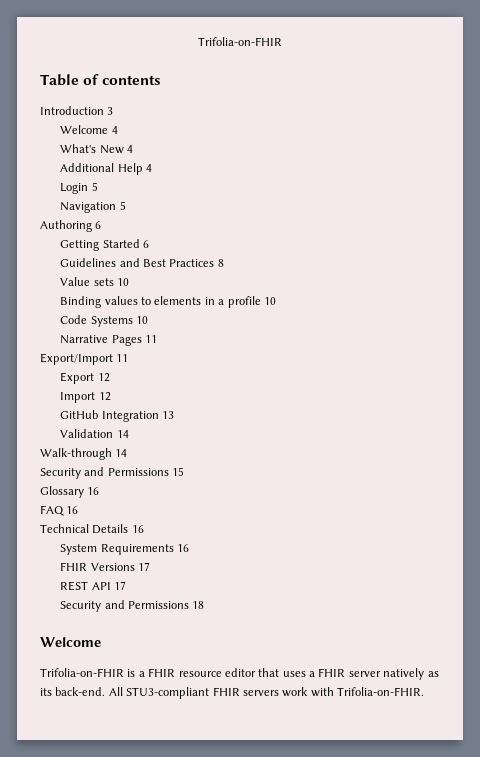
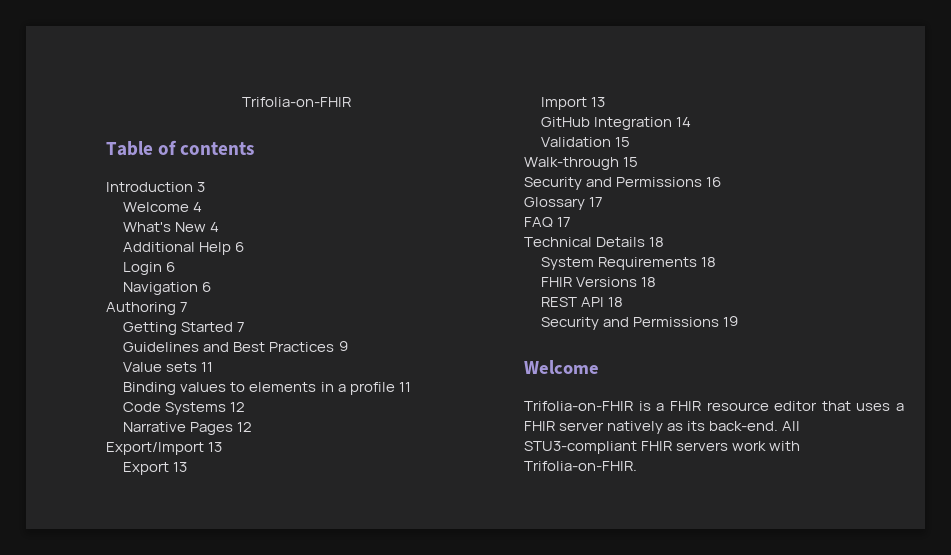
[146,164,153,172] 4 -> [235,242,245,252] 6
[91,182,98,191] 5 -> [166,262,176,272] 6
[119,201,126,210] 5 -> [202,282,212,292] 6
[95,221,102,229] 6 -> [180,302,189,312] 7
[143,240,150,248] 6 -> [237,322,246,332] 7
[217,259,224,267] 8 -> [338,341,348,352] 9
[117,278,130,286] 10 -> [201,362,214,372] 11
[263,297,276,305] 10 -> [398,382,411,392] 11
[136,316,149,324] 10 -> [230,402,246,412] 12
[145,335,158,343] 11 -> [237,422,253,432] 12
[116,354,129,362] 11 -> [208,442,223,452] 13
[97,373,110,382] 12 -> [173,462,188,472] 13
[98,392,111,401] 12 -> [591,97,606,107] 13
[162,411,175,419] 13 -> [676,117,692,127] 14
[116,430,129,438] 14 -> [615,137,631,147] 15
[115,449,128,457] [40,467,185,479] 14 // Security and Permissions 15 -> [623,157,639,167] [524,177,722,190] 15 // Security and Permissions 16
[87,487,100,495] 16 -> [589,197,604,207] 17
[66,506,79,514] 16 -> [557,217,572,227] 17
[131,525,144,533] 16 -> [649,237,665,247] 18
[177,544,190,552] 16 -> [701,257,717,267] 18
[138,562,151,571] 17 -> [641,277,657,287] 18
[114,581,127,590] [60,600,205,612] 17 // Security and Permissions 18 -> [608,297,624,307] [541,316,739,330] 18 // Security and Permissions 19

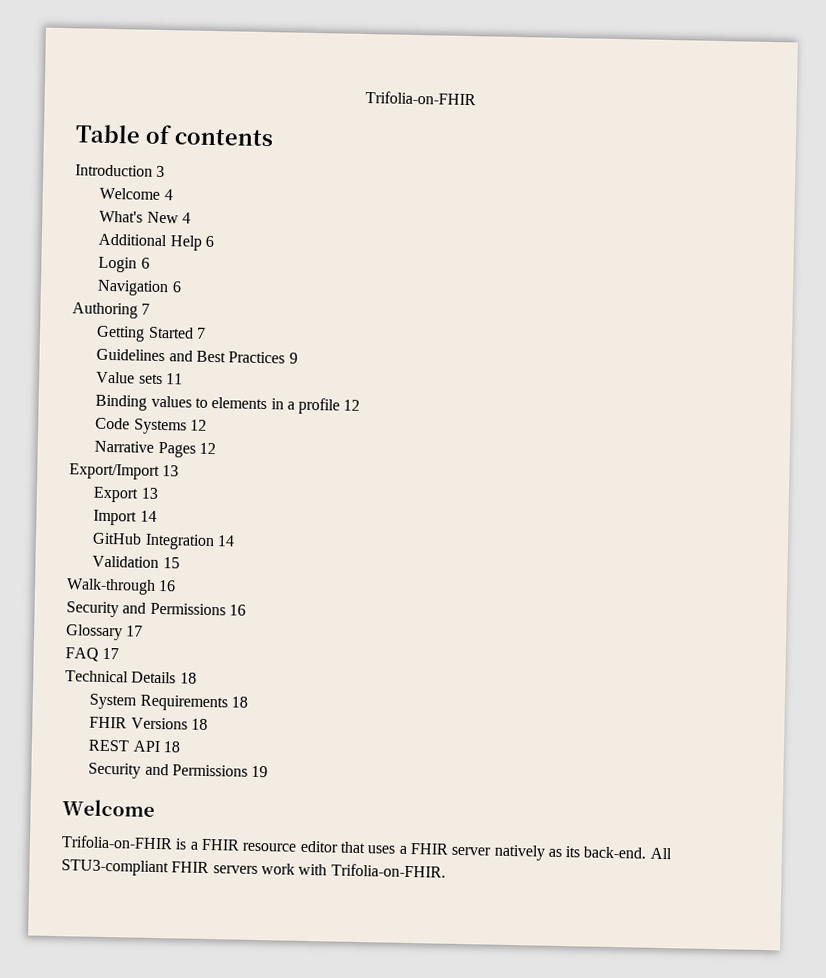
[398,382,411,392] 11 -> [343,399,361,411] 12
[591,97,606,107] 13 -> [139,510,157,522] 14
[623,157,639,167] 15 -> [158,580,177,592] 16

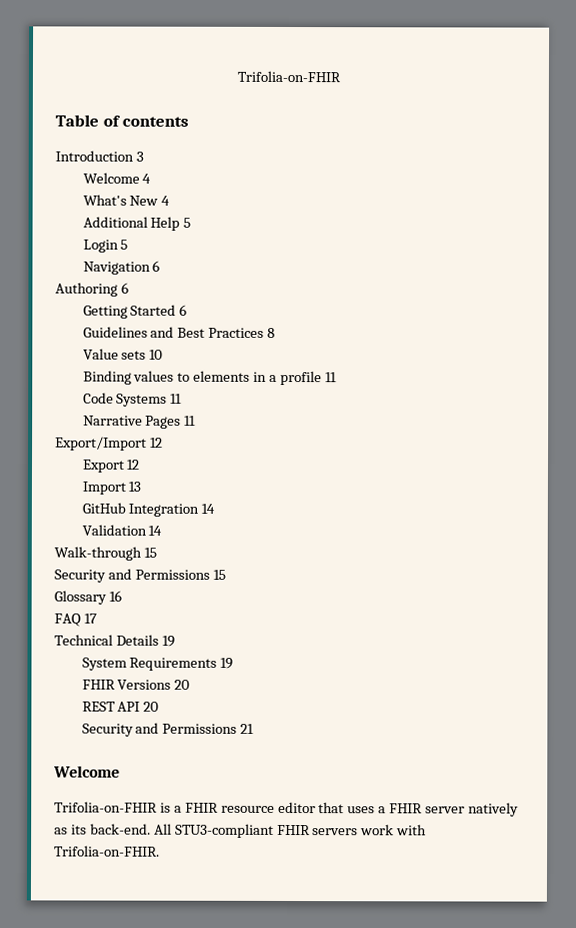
[204,235,214,248] 6 -> [183,217,192,228] 5
[140,257,150,269] 6 -> [120,239,129,250] 5
[141,303,151,315] 7 -> [120,282,129,294] 6
[195,327,206,339] 7 -> [179,304,188,316] 6
[288,352,298,364] 9 -> [267,327,276,338] 8
[165,373,183,385] 11 -> [149,349,164,360] 10
[343,399,361,411] 12 -> [324,372,337,383] 11
[189,419,207,431] 12 -> [170,393,183,404] 11
[198,442,216,455] [69,463,180,480] 12 // Export/Import 13 -> [184,415,197,426] [55,436,163,451] 11 // Export/Import 12
[140,487,158,499] 13 -> [126,459,141,470] 12
[139,510,157,522] 14 -> [128,481,142,492] 13
[162,557,180,569] 15 -> [148,525,163,536] 14
[158,580,177,592] [66,601,246,618] 16 // Security and Permissions 16 -> [143,547,157,558] [54,568,226,583] 15 // Security and Permissions 15
[126,625,144,637] 17 -> [108,590,122,602] 16
[179,672,197,684] 18 -> [161,635,175,647] 19
[230,696,248,708] 18 -> [220,657,234,669] 19
[190,718,208,730] 18 -> [174,679,191,690] 20
[162,741,180,753] [88,762,269,779] 18 // Security and Permissions 19 -> [143,701,160,712] [81,722,255,737] 20 // Security and Permissions 21

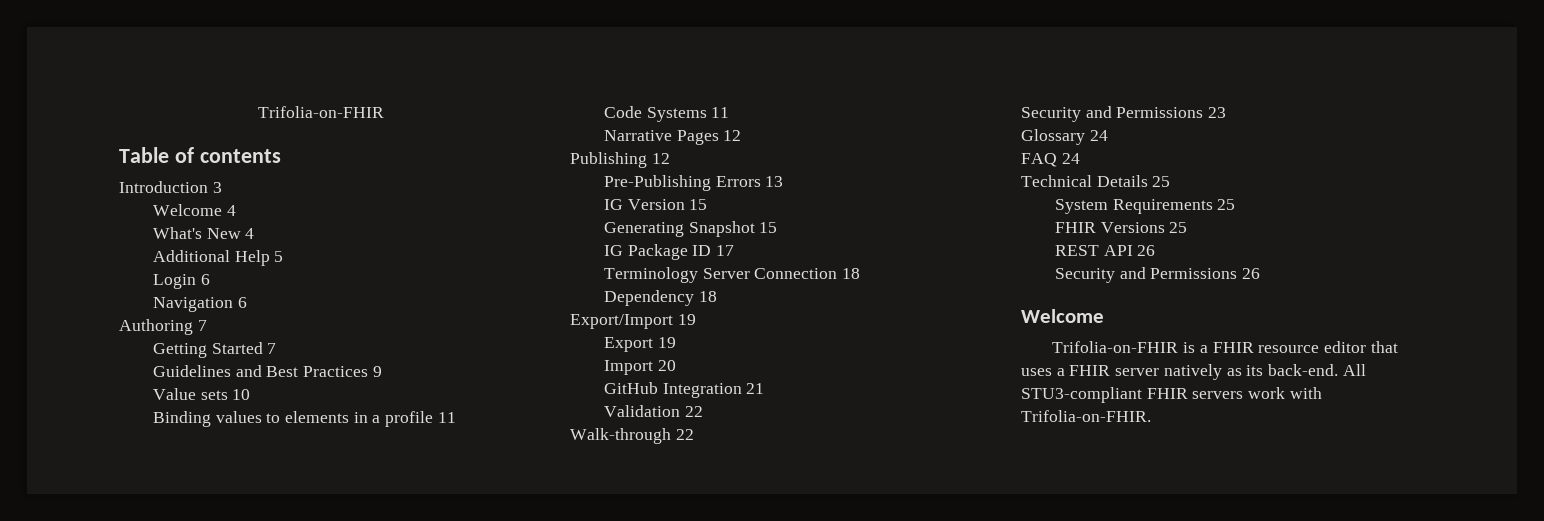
[120,239,129,250] 5 -> [200,274,210,285] 6
[120,282,129,294] 6 -> [197,320,207,331] 7
[179,304,188,316] 6 -> [267,343,277,354] 7
[267,327,276,338] 8 -> [372,366,382,377] 9
[184,415,197,426] 11 -> [723,130,742,141] [570,152,670,168] [603,175,784,191] [603,199,708,210] [603,221,778,237] [603,244,735,260] [603,267,861,283] [603,290,717,306] 12 // Publishing 12 // Pre-Publishing Errors 13 // IG Version 15 // Generating Snapshot 15 // IG Package ID 17 // Terminology Server Connection 18 // Dependency 18
[149,437,163,448] 12 -> [677,314,696,325] 19
[126,459,141,470] 12 -> [657,337,676,348] 19
[128,481,142,492] 13 -> [657,360,676,371] 20
[201,503,216,514] 14 -> [746,383,765,394] 21
[148,525,163,536] 14 -> [684,406,703,417] 22
[143,547,157,558] [54,568,226,583] 15 // Security and Permissions 15 -> [675,429,694,440] [1021,106,1227,122] 22 // Security and Permissions 23
[108,590,122,602] 16 -> [1089,130,1108,141] 24
[83,613,97,624] 17 -> [1061,153,1080,164] 24
[161,635,175,647] 19 -> [1152,176,1171,187] 25
[220,657,234,669] 19 -> [1217,199,1236,210] 25
[174,679,191,690] 20 -> [1169,222,1188,233] 25
[143,701,160,712] [81,722,255,737] 20 // Security and Permissions 21 -> [1137,245,1156,256] [1054,267,1261,283] 26 // Security and Permissions 26

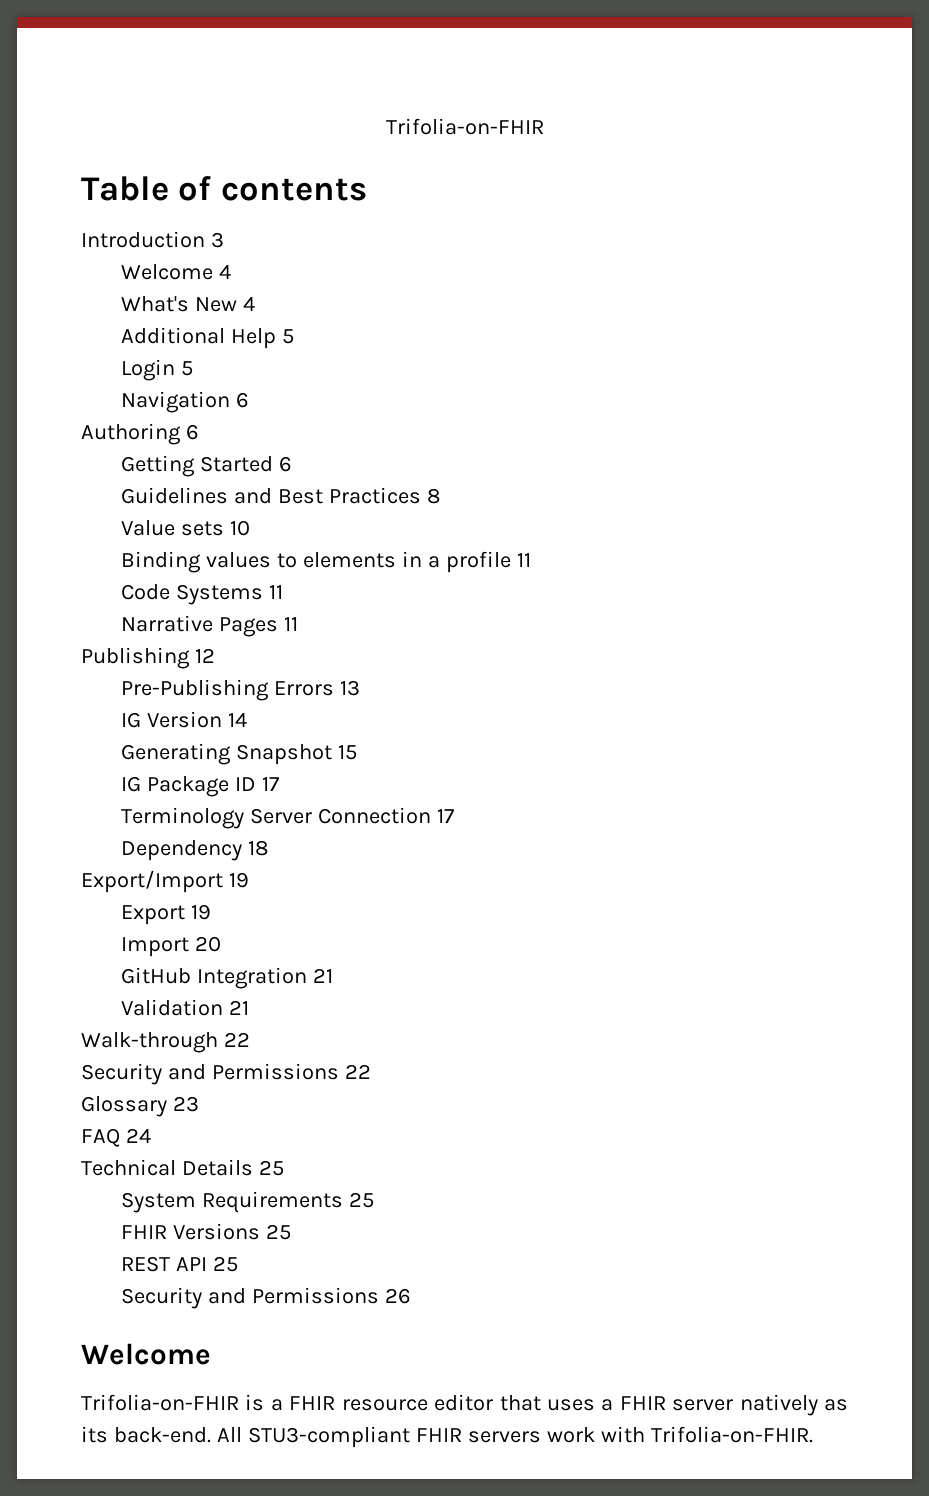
[200,274,210,285] 6 -> [181,361,194,376] 5
[197,320,207,331] 7 -> [185,424,199,440] 6
[267,343,277,354] 7 -> [278,456,292,472] 6
[372,366,382,377] 9 -> [426,488,441,504] 8
[723,130,742,141] 12 -> [283,617,298,631] 11
[689,199,708,210] 15 -> [227,712,247,727] 14
[842,268,861,279] 18 -> [436,809,454,823] 17
[684,406,703,417] 22 -> [229,1000,250,1015] 21
[1208,107,1227,118] 23 -> [344,1064,371,1079] 22
[1089,130,1108,141] 24 -> [172,1096,199,1112] 23
[1137,245,1156,256] 26 -> [212,1256,238,1272] 25

